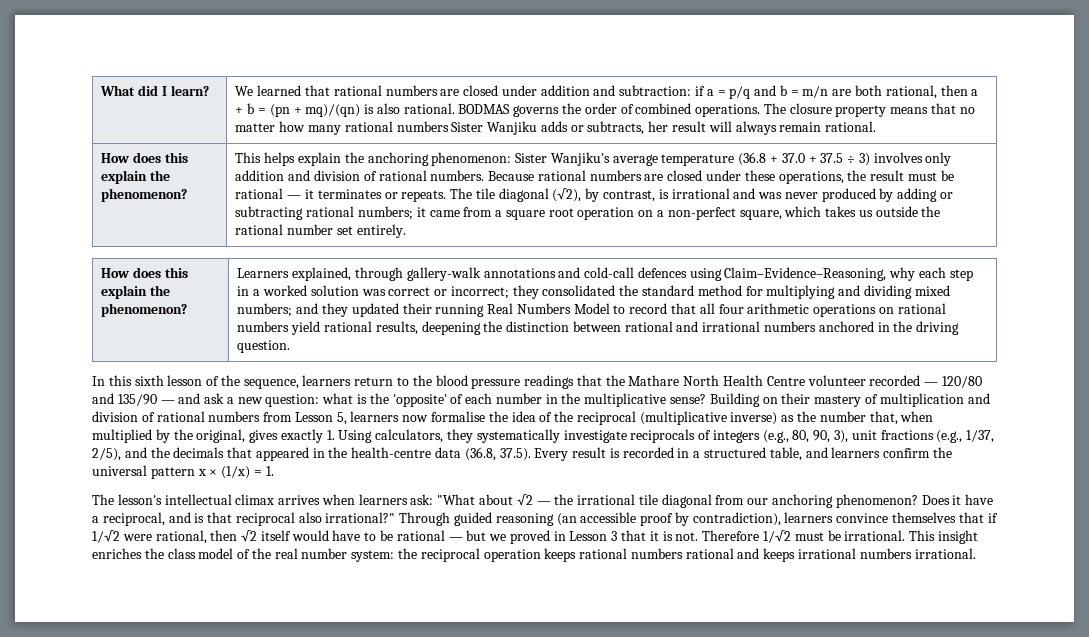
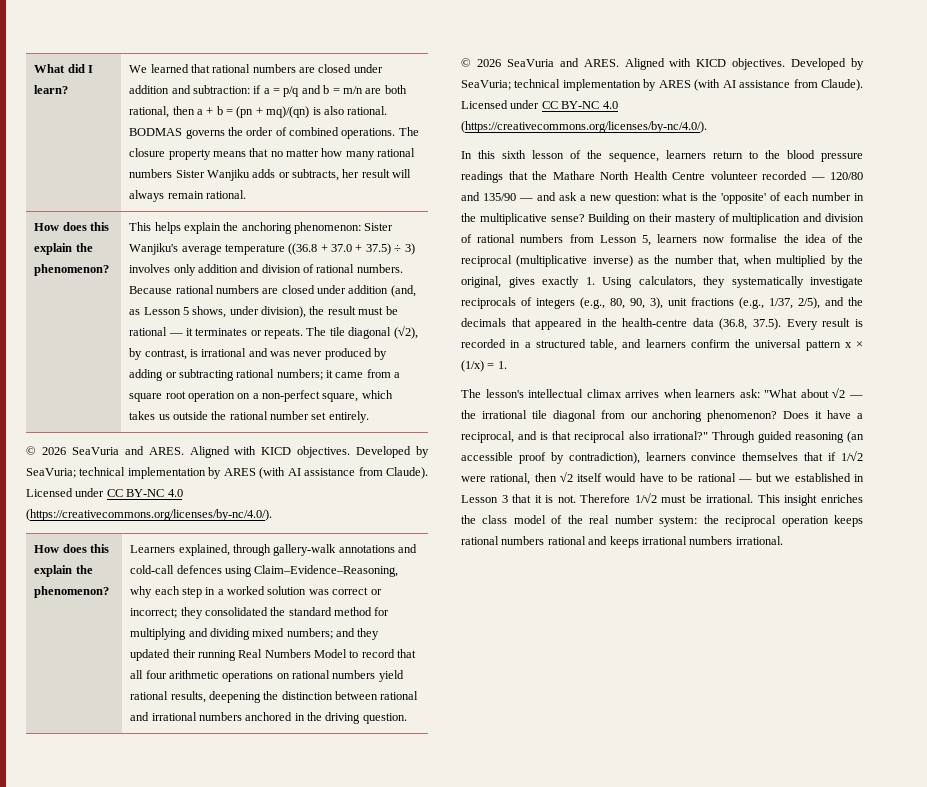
[738,152,767,166] (36.8 -> [288,243,318,255] ((36.8
[820,153,844,163] 37.5 -> [365,243,391,255] 37.5)
[744,170,844,184] these operations, -> [348,285,416,297] [129,306,307,318] addition (and, as Lesson 5 shows, under division),
(406, 231) none -> [26,446,429,458] [26,467,429,479] [26,488,183,497] [26,509,272,521] // © 2026 SeaVuria and ARES. Aligned with KICD objectives. Developed by SeaVuria; technical implementation by ARES (with AI assistance from Claude). Licensed under CC BY-NC 4.0 (https://creativecommons.org/licenses/by-nc/4.0/).
(291, 346) none -> [461,58,864,70] [461,79,864,91] [461,100,618,109] [461,121,707,133] // © 2026 SeaVuria and ARES. Aligned with KICD objectives. Developed by SeaVuria; technical implementation by ARES (with AI assistance from Claude). Licensed under CC BY-NC 4.0 (https://creativecommons.org/licenses/by-nc/4.0/).
[509,530,550,544] proved -> [794,473,851,482] established

